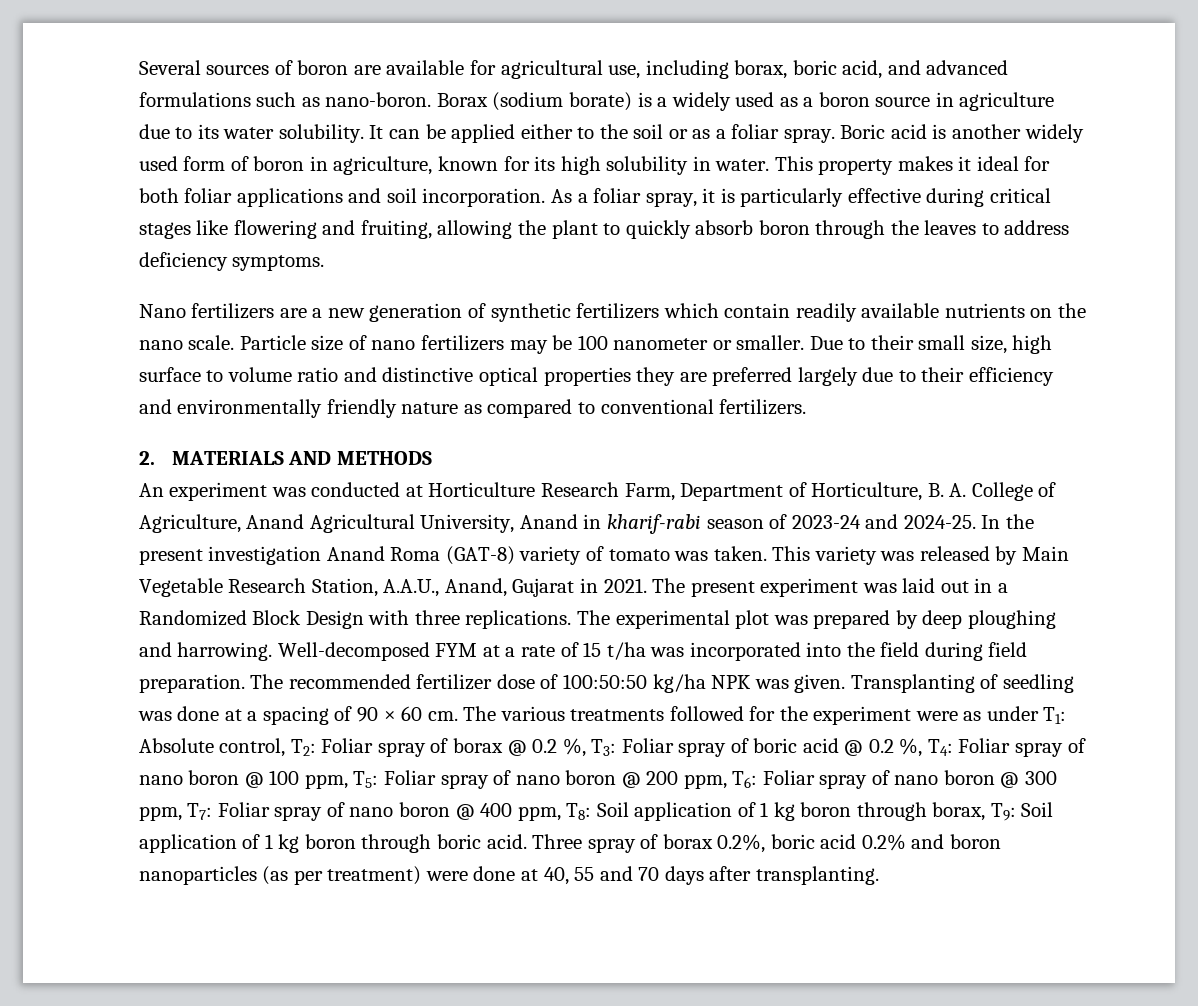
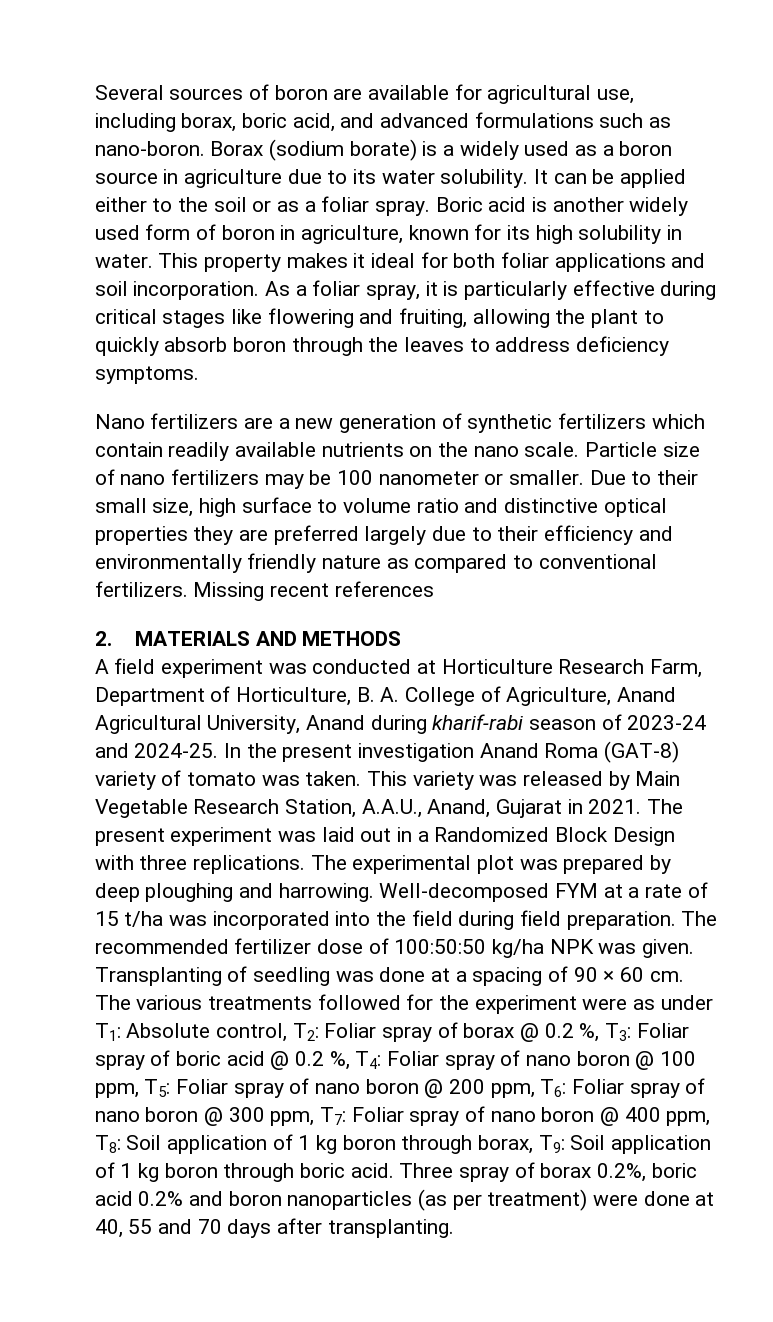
(807, 407) none -> [193,581,434,601] Missing recent references
[138,483,164,497] An -> [94,658,156,674] A field
[583,514,602,529] in -> [370,715,427,734] during

